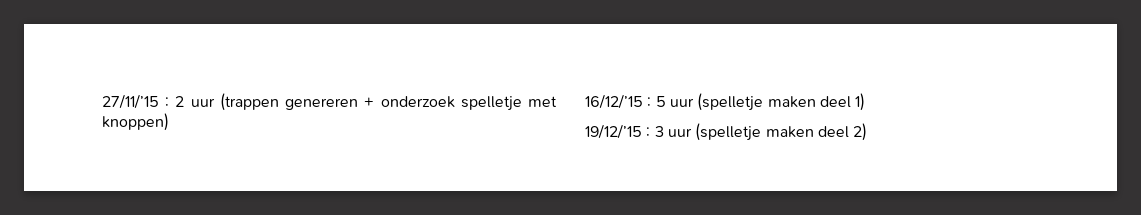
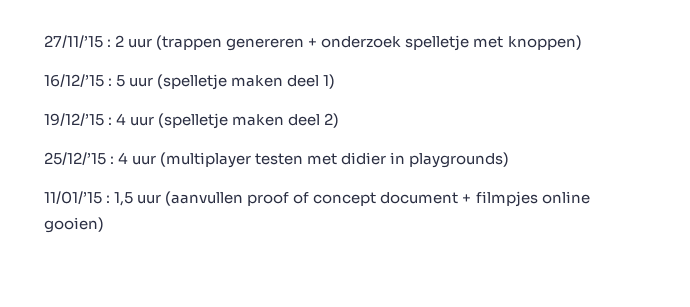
[654,126,664,137] 3 -> [116,113,127,125] 4
(868, 132) none -> [44,152,510,168] [44,191,590,207] [44,217,104,233] // 25/12/’15 : 4 uur (multiplayer testen met didier in playgrounds) // 11/01/’15 : 1,5 uur (aanvullen proof of concept document + filmpjes online gooien)

